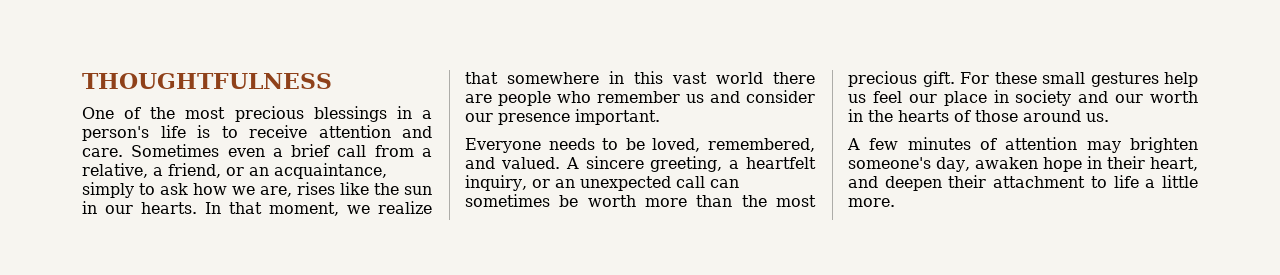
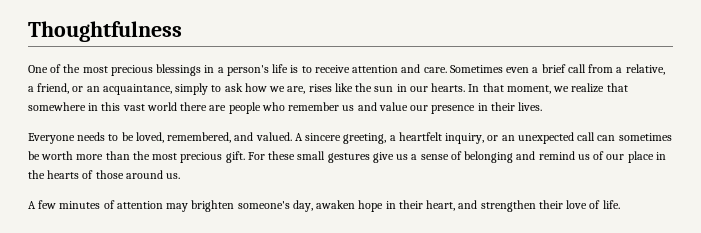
[82,73,332,89] THOUGHTFULNESS -> [28,21,182,42] Thoughtfulness
[746,90,815,103] consider -> [378,102,408,111] value
[575,109,660,125] important. -> [477,102,543,111] in their lives.
[1164,72,1198,87] [848,90,1198,106] help us feel our place in society and our worth -> [372,151,654,163] give us a sense of belonging and remind us of our place
[884,175,1198,191] [848,198,895,207] deepen their attachment to life a little more. -> [480,200,620,212] strengthen their love of life.

